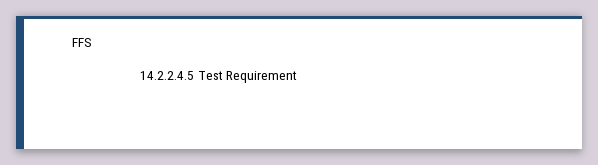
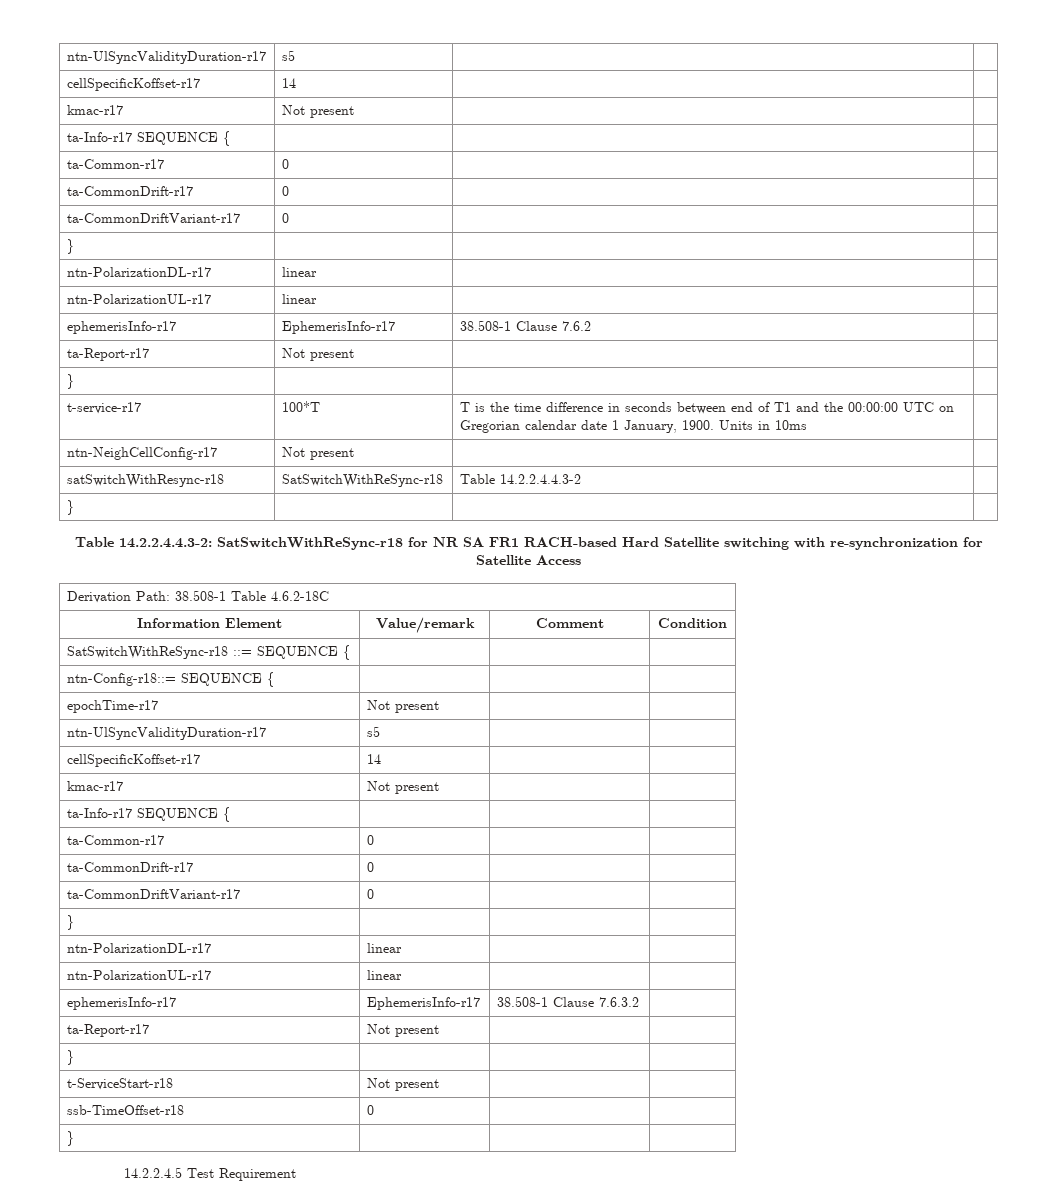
[72,38,92,47] FFS -> [67,51,267,64] [282,50,296,61] [67,78,201,91] [282,78,297,88] [67,105,124,115] [282,105,355,118] [67,131,231,146] [67,159,165,169] [282,159,290,169] [67,186,194,196] [282,186,290,196] [67,213,241,223] [282,213,290,223] [67,239,75,254] [67,267,212,277] [282,267,318,277] [67,294,212,304] [282,294,318,304] [67,321,177,334] [282,321,396,334] [460,320,592,331] [67,348,150,361] [282,348,355,361] [67,374,75,389] [67,402,142,414] [282,401,321,412] [460,402,955,414] [460,420,808,433] [67,447,218,460] [282,447,355,460] [67,474,225,487] [282,474,444,487] [460,474,582,484] [67,500,75,515] [74,537,983,550] [476,555,581,565] [67,590,330,603] [137,618,282,628] [375,617,475,633] [535,618,604,628] [658,618,727,628] [67,645,351,660] [67,672,275,687] [67,700,159,713] [367,700,440,713] [67,727,267,740] [367,726,381,737] [67,754,201,767] [367,754,382,764] [67,781,124,791] [367,781,440,794] [67,807,231,822] [67,835,165,845] [367,835,375,845] [67,862,194,872] [367,862,375,872] [67,889,241,899] [367,889,375,899] [67,915,75,930] [67,943,212,953] [367,943,403,953] [67,970,212,980] [367,970,403,980] [67,997,177,1010] [367,997,481,1010] [497,996,640,1007] [67,1024,150,1037] [367,1024,440,1037] [67,1050,75,1065] [67,1078,174,1090] [367,1078,440,1091] [67,1105,185,1115] [367,1105,375,1115] [67,1131,75,1146] ntn-UlSyncValidityDuration-r17 | s5 | | // cellSpecificKoffset-r17 | 14 | | // kmac-r17 | Not present | | // ta-Info-r17 SEQUENCE { | | | // ta-Common-r17 | 0 | | // ta-CommonDrift-r17 | 0 | | // ta-CommonDriftVariant-r17 | 0 | | // } | | | // ntn-PolarizationDL-r17 | linear | | // ntn-PolarizationUL-r17 | linear | | // ephemerisInfo-r17 | EphemerisInfo-r17 | 38.508-1 Clause 7.6.2 | // ta-Report-r17 | Not present | | // } | | | // t-service-r17 | 100*T | T is the time difference in seconds between end of T1 and the 00:00:00 UTC on Gregorian calendar date 1 January, 1900. Units in 10ms | // ntn-NeighCellConfig-r17 | Not present | | // satSwitchWithResync-r18 | SatSwitchWithReSync-r18 | Table 14.2.2.4.4.3-2 | // } | | | // Table 14.2.2.4.4.3-2: SatSwitchWithReSync-r18 for NR SA FR1 RACH-based Hard Satellite switching with re-synchronization for Satellite Access // Derivation Path: 38.508-1 Table 4.6.2-18C // Information Element | Value/remark | Comment | Condition // SatSwitchWithReSync-r18 ::= SEQUENCE { | | | // ntn-Config-r18::= SEQUENCE { | | | // epochTime-r17 | Not present | | // ntn-UlSyncValidityDuration-r17 | s5 | | // cellSpecificKoffset-r17 | 14 | | // kmac-r17 | Not present | | // ta-Info-r17 SEQUENCE { | | | // ta-Common-r17 | 0 | | // ta-CommonDrift-r17 | 0 | | // ta-CommonDriftVariant-r17 | 0 | | // } | | | // ntn-PolarizationDL-r17 | linear | | // ntn-PolarizationUL-r17 | linear | | // ephemerisInfo-r17 | EphemerisInfo-r17 | 38.508-1 Clause 7.6.3.2 | // ta-Report-r17 | Not present | | // } | | | // t-ServiceStart-r18 | Not present | | // ssb-TimeOffset-r18 | 0 | | // } | | |

